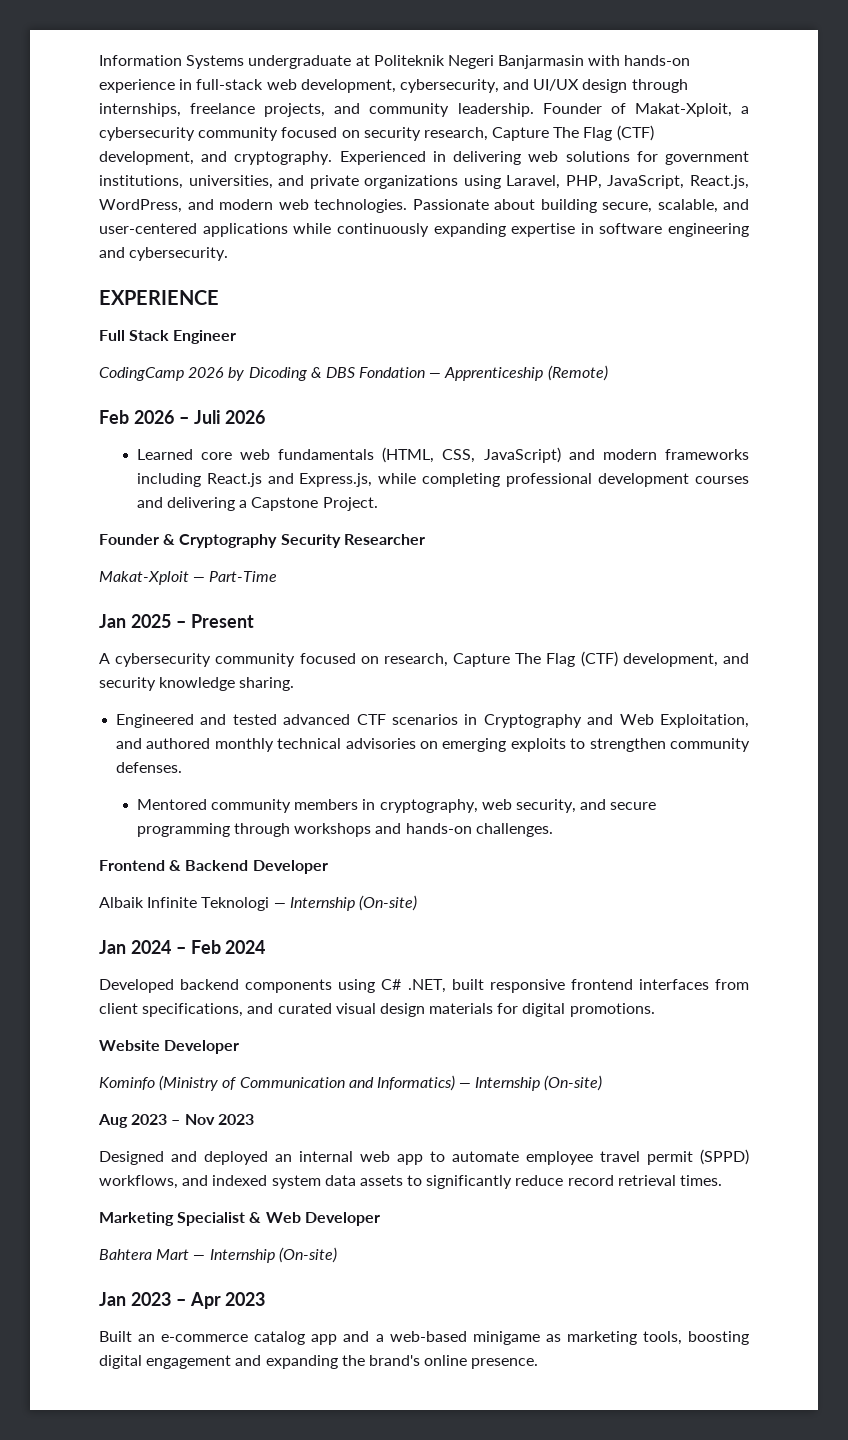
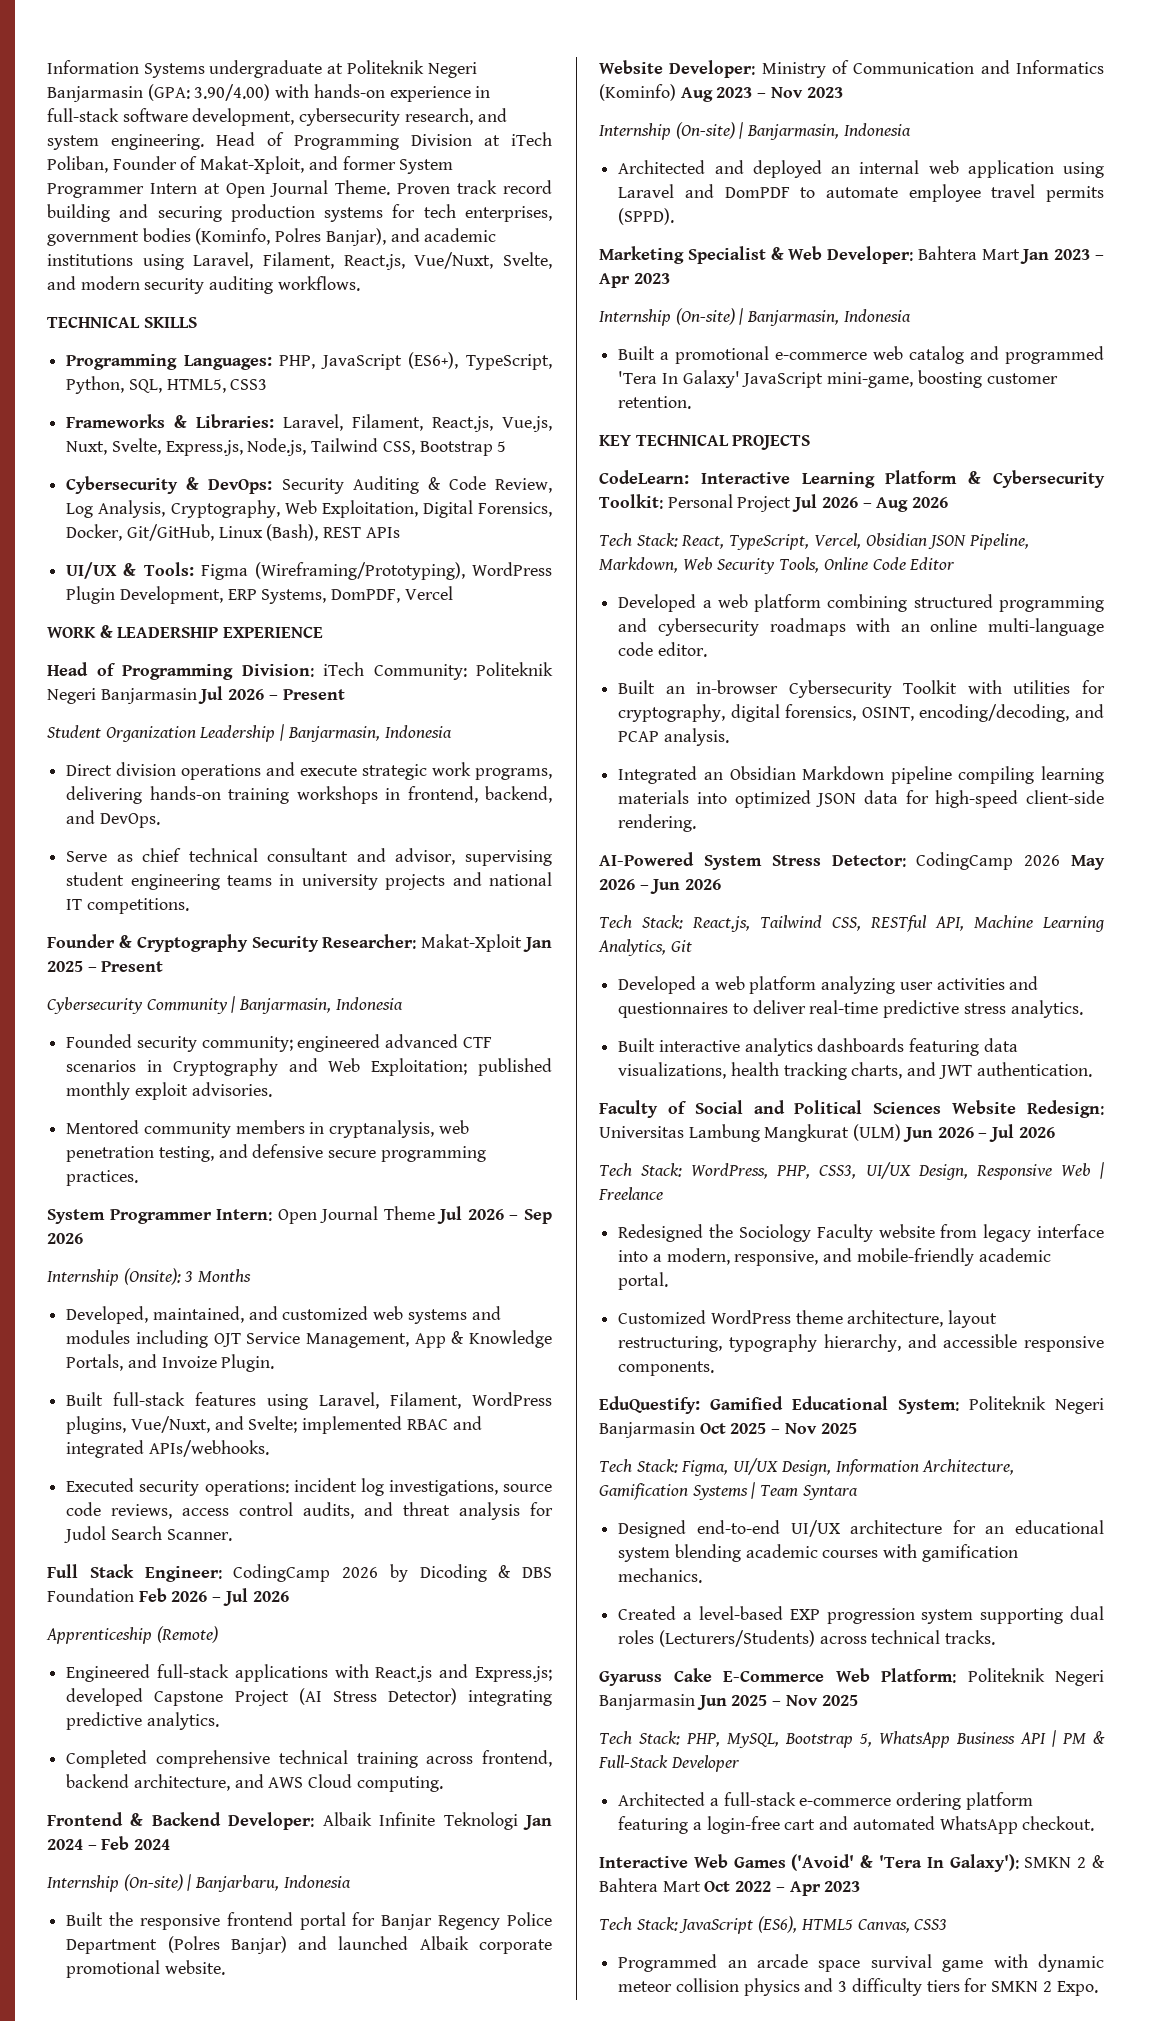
(585, 62) none -> [147,84,271,101] (GPA: 3.90/4.00)
[266,79,688,93] [99,103,750,117] [99,125,654,141] [99,151,749,165] [99,175,749,189] [99,199,749,213] [99,223,749,237] [99,247,229,261] [99,290,219,305] [99,330,237,344] [99,365,608,381] [99,410,266,424] [136,447,749,463] [136,473,749,487] [136,497,378,511] web development, cybersecurity, and UI/UX design through internships, freelance projects, and community leadership. Founder of Makat-Xploit, a cybersecurity community focused on security research, Capture The Flag (CTF) development, and cryptography. Experienced in delivering web solutions for government institutions, universities, and private organizations using Laravel, PHP, JavaScript, React.js, WordPress, and modern web technologies. Passionate about building secure, scalable, and user-centered applications while continuously expanding expertise in software engineering and cybersecurity. // EXPERIENCE // Full Stack Engineer // CodingCamp 2026 by Dicoding & DBS Fondation — Apprenticeship (Remote) // Feb 2026 – Juli 2026 // Learned core web fundamentals (HTML, CSS, JavaScript) and modern frameworks including React.js and Express.js, while completing professional development courses and delivering a Capstone Project. -> [122,108,507,126] [47,132,552,150] [47,156,454,174] [47,180,552,198] [47,204,552,222] [47,228,497,246] [47,252,553,270] [47,276,360,294] [47,317,197,328] [66,352,552,370] [66,376,268,394] [66,414,552,432] [66,438,507,456] [66,476,552,494] [66,500,552,518] [66,524,400,541] [66,562,552,580] [66,586,453,604] [47,625,324,638] [47,662,553,680] [47,686,345,704] [47,724,452,742] [66,762,552,780] [66,786,552,804] [66,810,160,828] [66,848,552,866] [66,872,552,890] [66,898,189,914] software development, cybersecurity research, and system engineering. Head of Programming Division at iTech Poliban, Founder of Makat-Xploit, and former System Programmer Intern at Open Journal Theme. Proven track record building and securing production systems for tech enterprises, government bodies (Kominfo, Polres Banjar), and academic institutions using Laravel, Filament, React.js, Vue/Nuxt, Svelte, and modern security auditing workflows. // TECHNICAL SKILLS // Programming Languages: PHP, JavaScript (ES6+), TypeScript, Python, SQL, HTML5, CSS3 // Frameworks & Libraries: Laravel, Filament, React.js, Vue.js, Nuxt, Svelte, Express.js, Node.js, Tailwind CSS, Bootstrap 5 // Cybersecurity & DevOps: Security Auditing & Code Review, Log Analysis, Cryptography, Web Exploitation, Digital Forensics, Docker, Git/GitHub, Linux (Bash), REST APIs // UI/UX & Tools: Figma (Wireframing/Prototyping), WordPress Plugin Development, ERP Systems, DomPDF, Vercel // WORK & LEADERSHIP EXPERIENCE // Head of Programming Division: iTech Community: Politeknik Negeri Banjarmasin Jul 2026 – Present // Student Organization Leadership | Banjarmasin, Indonesia // Direct division operations and execute strategic work programs, delivering hands-on training workshops in frontend, backend, and DevOps. // Serve as chief technical consultant and advisor, supervising student engineering teams in university projects and national IT competitions.
[343,534,425,545] [99,571,278,585] Researcher // Makat-Xploit — Part-Time // -> [322,934,523,952] Researcher: Makat-Xploit
[99,651,749,667] [99,677,295,691] [116,714,277,728] A cybersecurity community focused on research, Capture The Flag (CTF) development, and security knowledge sharing. // Engineered and tested -> [47,996,403,1014] [66,1034,381,1052] Cybersecurity Community | Banjarmasin, Indonesia // Founded security community; engineered
[659,714,749,728] [116,738,750,752] [116,762,183,773] [136,799,657,813] [136,823,553,837] Exploitation, and authored monthly technical advisories on emerging exploits to strengthen community defenses. // Mentored community members in cryptography, web security, and secure programming through workshops and hands-on challenges. -> [371,1058,552,1076] [66,1082,272,1100] [66,1120,469,1138] [66,1144,486,1162] [66,1170,139,1186] [47,1206,552,1224] [47,1233,83,1244] [47,1268,252,1286] [66,1306,501,1324] [66,1330,553,1348] [66,1354,275,1372] [66,1392,552,1410] [66,1416,482,1434] [66,1440,269,1458] [66,1478,552,1496] [66,1502,553,1520] [64,1526,232,1543] [47,1564,552,1582] [47,1588,289,1606] [46,1626,218,1644] [66,1664,553,1682] [66,1688,552,1706] [66,1712,219,1730] [66,1750,552,1768] [66,1774,443,1792] Exploitation; published monthly exploit advisories. // Mentored community members in cryptanalysis, web penetration testing, and defensive secure programming practices. // System Programmer Intern: Open Journal Theme Jul 2026 – Sep 2026 // Internship (Onsite): 3 Months // Developed, maintained, and customized web systems and modules including OJT Service Management, App & Knowledge Portals, and Invoize Plugin. // Built full-stack features using Laravel, Filament, WordPress plugins, Vue/Nuxt, and Svelte; implemented RBAC and integrated APIs/webhooks. // Executed security operations: incident log investigations, source code reviews, access control audits, and threat analysis for Judol Search Scanner. // Full Stack Engineer: CodingCamp 2026 by Dicoding & DBS Foundation Feb 2026 – Jul 2026 // Apprenticeship (Remote) // Engineered full-stack applications with React.js and Express.js; developed Capstone Project (AI Stress Detector) integrating predictive analytics. // Completed comprehensive technical training across frontend, backend architecture, and AWS Cloud computing.
[252,860,328,874] Developer // -> [228,1812,315,1830] Developer:
[273,895,417,911] — Internship (On-site) // -> (518, 1821) none
[99,979,750,993] [99,1003,655,1017] [99,1040,240,1054] [99,1075,603,1091] Developed backend components using C# .NET, built responsive frontend interfaces from client specifications, and curated visual design materials for digital promotions. // Website Developer // Kominfo (Ministry of Communication and Informatics) — Internship (On-site) // -> [47,1874,351,1892] [66,1912,552,1930] [66,1936,552,1954] [66,1960,225,1978] [599,60,1104,78] [599,84,676,101] Internship (On-site) | Banjarbaru, Indonesia // Built the responsive frontend portal for Banjar Regency Police Department (Polres Banjar) and launched Albaik corporate promotional website. // Website Developer: Ministry of Communication and Informatics (Kominfo)
[99,1151,164,1165] Designed -> [599,122,911,140] [618,160,706,174] Internship (On-site) | Banjarmasin, Indonesia // Architected
[397,1149,749,1165] [99,1175,723,1189] app to automate employee travel permit (SPPD) workflows, and indexed system data assets to significantly reduce record retrieval times. -> [967,160,1104,178] [618,184,1104,202] [618,208,675,225] application using Laravel and DomPDF to automate employee travel permits (SPPD).
[304,1212,380,1226] [99,1247,337,1263] Developer // Bahtera Mart — Internship (On-site) // -> [827,246,1020,264] Developer: Bahtera Mart
[99,1331,749,1345] [99,1355,539,1369] Built an e-commerce catalog app and a web-based minigame as marketing tools, boosting digital engagement and expanding the brand's online presence. -> [599,308,911,326] [618,346,1104,364] [618,370,1058,388] [618,396,692,409] [599,435,811,450] [599,470,1105,488] [599,494,949,512] [599,533,1030,550] [599,557,956,574] [618,594,1104,612] [618,618,1104,636] [618,642,707,657] [618,680,1105,698] [618,704,1104,722] [618,728,729,746] [618,766,1104,784] [618,790,1104,808] [618,814,697,832] [599,852,1105,870] [599,879,722,894] [599,915,1104,932] [598,939,692,956] [618,976,1039,994] [618,1000,1083,1018] [618,1038,1018,1056] [618,1062,1092,1080] [599,1100,1104,1118] [599,1124,1055,1142] [599,1162,1104,1180] [598,1187,663,1200] [618,1224,1104,1242] [618,1248,1051,1266] [618,1272,669,1290] [618,1310,998,1328] [618,1334,1104,1352] [618,1361,715,1376] [599,1396,1104,1414] [599,1422,857,1438] [599,1458,1015,1476] [599,1482,858,1500] [618,1520,1104,1538] [618,1544,1018,1562] [618,1568,703,1583] [618,1606,1104,1624] [618,1630,996,1647] [599,1668,1104,1686] [599,1694,858,1710] [599,1730,1105,1748] [598,1755,740,1772] [618,1792,1033,1810] [618,1816,1095,1834] [599,1854,1105,1872] [599,1878,861,1896] [599,1916,948,1934] [618,1954,1104,1972] [618,1978,1098,1996] Internship (On-site) | Banjarmasin, Indonesia // Built a promotional e-commerce web catalog and programmed 'Tera In Galaxy' JavaScript mini-game, boosting customer retention. // KEY TECHNICAL PROJECTS // CodeLearn: Interactive Learning Platform & Cybersecurity Toolkit: Personal Project Jul 2026 – Aug 2026 // Tech Stack: React, TypeScript, Vercel, Obsidian JSON Pipeline, Markdown, Web Security Tools, Online Code Editor // Developed a web platform combining structured programming and cybersecurity roadmaps with an online multi-language code editor. // Built an in-browser Cybersecurity Toolkit with utilities for cryptography, digital forensics, OSINT, encoding/decoding, and PCAP analysis. // Integrated an Obsidian Markdown pipeline compiling learning materials into optimized JSON data for high-speed client-side rendering. // AI-Powered System Stress Detector: CodingCamp 2026 May 2026 – Jun 2026 // Tech Stack: React.js, Tailwind CSS, RESTful API, Machine Learning Analytics, Git // Developed a web platform analyzing user activities and questionnaires to deliver real-time predictive stress analytics. // Built interactive analytics dashboards featuring data visualizations, health tracking charts, and JWT authentication. // Faculty of Social and Political Sciences Website Redesign: Universitas Lambung Mangkurat (ULM) Jun 2026 – Jul 2026 // Tech Stack: WordPress, PHP, CSS3, UI/UX Design, Responsive Web | Freelance // Redesigned the Sociology Faculty website from legacy interface into a modern, responsive, and mobile-friendly academic portal. // Customized WordPress theme architecture, layout restructuring, typography hierarchy, and accessible responsive components. // EduQuestify: Gamified Educational System: Politeknik Negeri Banjarmasin Oct 2025 – Nov 2025 // Tech Stack: Figma, UI/UX Design, Information Architecture, Gamification Systems | Team Syntara // Designed end-to-end UI/UX architecture for an educational system blending academic courses with gamification mechanics. // Created a level-based EXP progression system supporting dual roles (Lecturers/Students) across technical tracks. // Gyaruss Cake E-Commerce Web Platform: Politeknik Negeri Banjarmasin Jun 2025 – Nov 2025 // Tech Stack: PHP, MySQL, Bootstrap 5, WhatsApp Business API | PM & Full-Stack Developer // Architected a full-stack e-commerce ordering platform featuring a login-free cart and automated WhatsApp checkout. // Interactive Web Games ('Avoid' & 'Tera In Galaxy'): SMKN 2 & Bahtera Mart Oct 2022 – Apr 2023 // Tech Stack: JavaScript (ES6), HTML5 Canvas, CSS3 // Programmed an arcade space survival game with dynamic meteor collision physics and 3 difficulty tiers for SMKN 2 Expo.

